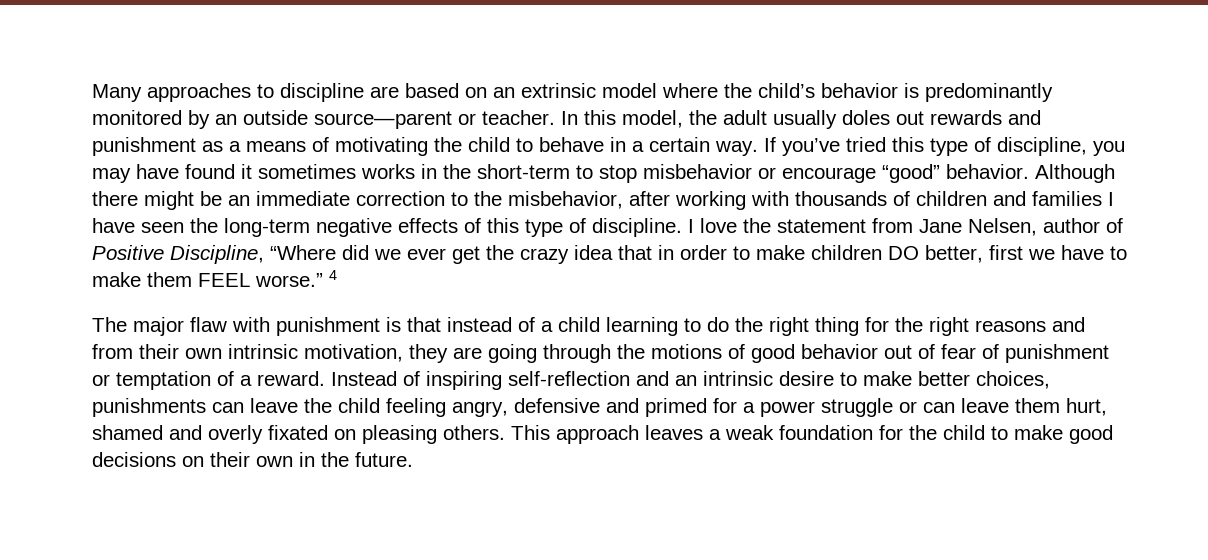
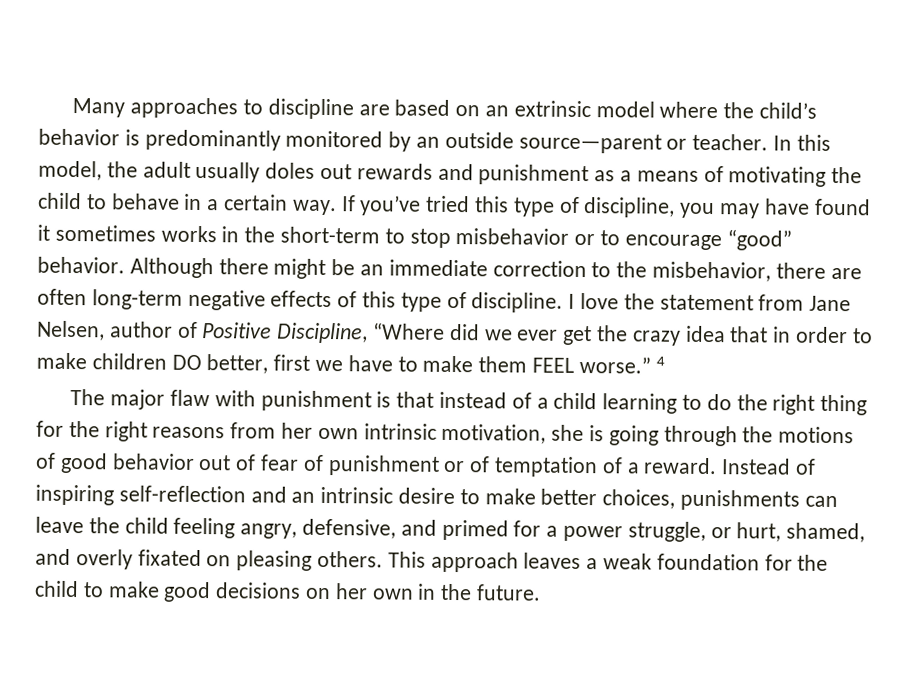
(776, 173) none -> [600,230,621,246] to
[629,191,1114,210] [92,218,218,233] after working with thousands of children and families I have seen the -> [775,262,862,280] [37,288,87,306] there are often
[1052,317,1085,332] [92,344,179,359] and from their -> [230,422,314,439] from her
[409,344,482,363] they are -> [551,424,605,442] she is
(110, 380) none -> [469,456,491,473] of
[514,398,600,413] defensive -> [302,518,397,539] defensive,
[821,398,1107,417] [92,425,163,440] struggle or can leave them hurt, shamed -> [627,521,866,543] struggle, or hurt, shamed,
[210,452,250,467] their -> [334,583,368,600] her

